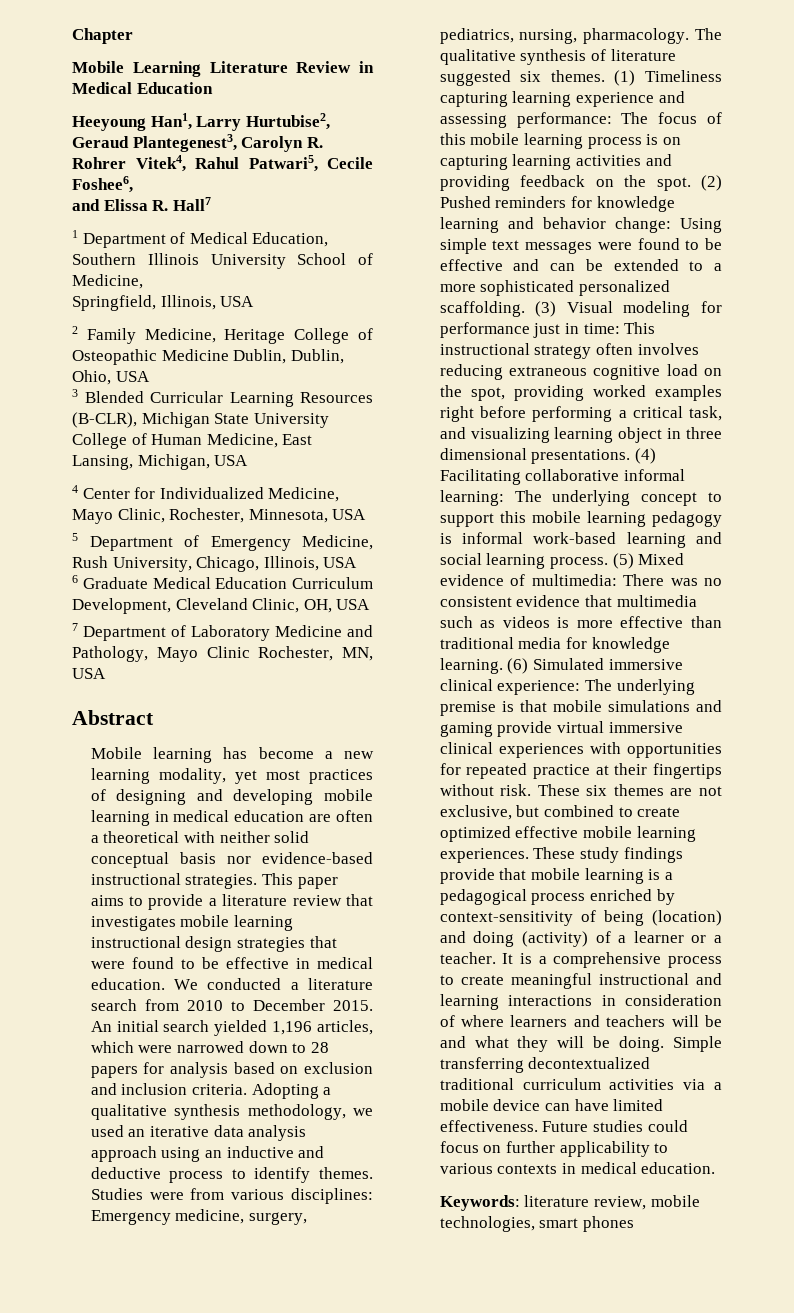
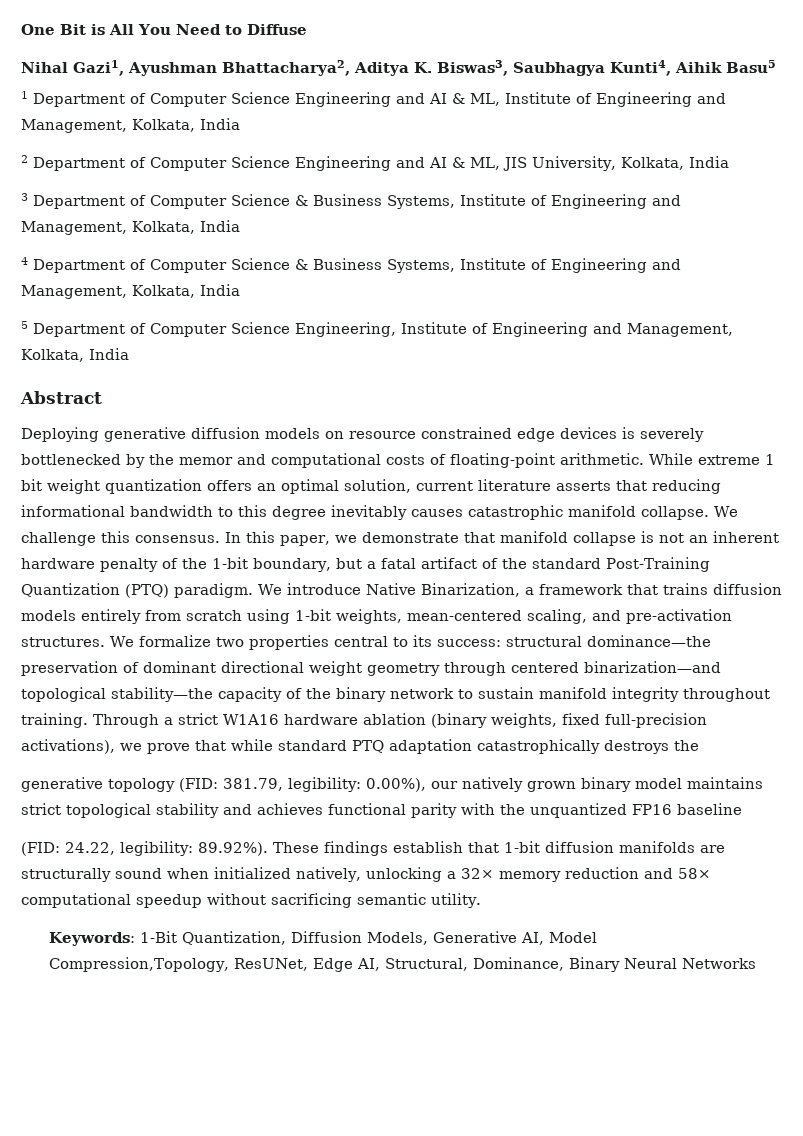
[72,28,133,44] [72,61,374,77] [72,82,213,94] [72,113,330,131] [72,134,323,152] [72,155,373,172] [72,176,133,193] [72,197,211,211] [72,230,329,248] [72,253,373,269] [72,274,143,289] [72,295,255,311] [72,326,374,344] [72,349,344,365] [72,370,150,385] [72,389,373,407] [72,412,329,428] [72,433,313,449] [72,454,249,470] [72,485,340,502] [72,508,367,524] [72,533,373,551] [72,556,358,572] [72,575,373,589] [72,598,371,614] [72,623,373,641] [72,646,373,662] [72,668,106,679] [72,710,154,725] [90,747,374,763] [90,768,373,784] [90,789,373,805] [90,810,373,826] [90,831,310,843] [90,852,373,868] [90,873,338,889] [90,894,373,910] [90,915,293,931] [90,936,337,952] [90,957,373,969] [90,978,373,990] [90,999,373,1011] [90,1020,373,1036] [90,1041,329,1053] [90,1062,373,1078] [90,1083,332,1099] [90,1104,374,1120] [90,1125,307,1141] [90,1146,325,1162] [90,1167,373,1183] [90,1188,373,1204] [90,1209,307,1225] [439,28,722,44] [439,49,676,65] [439,70,722,86] [439,91,685,107] [439,112,722,128] [439,133,681,149] [439,154,672,170] [439,175,722,191] [439,196,675,212] [439,217,722,233] [439,238,722,254] [439,259,722,271] [439,280,670,296] [439,301,722,317] [439,322,656,338] [439,343,699,359] [439,364,722,380] [439,385,722,401] [439,406,722,422] [439,427,722,443] [439,448,656,464] [439,469,685,485] [439,490,722,506] [439,511,722,527] [439,532,722,548] [439,553,685,569] [439,574,722,586] [439,595,697,607] [439,616,722,628] [439,637,670,653] [439,658,683,674] [439,679,695,695] [439,700,722,716] [439,721,683,737] [439,742,722,758] [439,763,722,779] [439,784,722,796] [439,805,681,820] [439,826,696,842] [439,847,683,863] [439,868,673,884] [439,889,675,905] [439,910,722,926] [439,931,722,947] [439,952,722,968] [439,973,722,989] [439,994,722,1010] [439,1015,722,1027] [439,1036,722,1052] [439,1057,651,1073] [439,1078,722,1090] [439,1099,664,1111] [439,1120,688,1132] [439,1141,669,1157] [439,1162,716,1174] [439,1195,700,1211] [439,1216,634,1232] Chapter // Mobile Learning Literature Review in Medical Education // Heeyoung Han1, Larry Hurtubise2, Geraud Plantegenest3, Carolyn R. Rohrer Vitek4, Rahul Patwari5, Cecile Foshee6, // and Elissa R. Hall7 // 1 Department of Medical Education, Southern Illinois University School of Medicine, // Springfield, Illinois, USA // 2 Family Medicine, Heritage College of Osteopathic Medicine Dublin, Dublin, Ohio, USA // 3 Blended Curricular Learning Resources (B-CLR), Michigan State University College of Human Medicine, East Lansing, Michigan, USA // 4 Center for Individualized Medicine, Mayo Clinic, Rochester, Minnesota, USA // 5 Department of Emergency Medicine, Rush University, Chicago, Illinois, USA // 6 Graduate Medical Education Curriculum Development, Cleveland Clinic, OH, USA // 7 Department of Laboratory Medicine and Pathology, Mayo Clinic Rochester, MN, USA // Abstract // Mobile learning has become a new learning modality, yet most practices of designing and developing mobile learning in medical education are often a theoretical with neither solid conceptual basis nor evidence-based instructional strategies. This paper aims to provide a literature review that investigates mobile learning instructional design strategies that were found to be effective in medical education. We conducted a literature search from 2010 to December 2015. An initial search yielded 1,196 articles, which were narrowed down to 28 papers for analysis based on exclusion and inclusion criteria. Adopting a qualitative synthesis methodology, we used an iterative data analysis approach using an inductive and deductive process to identify themes. Studies were from various disciplines: Emergency medicine, surgery, pediatrics, nursing, pharmacology. The qualitative synthesis of literature suggested six themes. (1) Timeliness capturing learning experience and assessing performance: The focus of this mobile learning process is on capturing learning activities and providing feedback on the spot. (2) Pushed reminders for knowledge learning and behavior change: Using simple text messages were found to be effective and can be extended to a more sophisticated personalized scaffolding. (3) Visual modeling for performance just in time: This instructional strategy often involves reducing extraneous cognitive load on the spot, providing worked examples right before performing a critical task, and visualizing learning object in three dimensional presentations. (4) Facilitating collaborative informal learning: The underlying concept to support this mobile learning pedagogy is informal work-based learning and social learning process. (5) Mixed evidence of multimedia: There was no consistent evidence that multimedia such as videos is more effective than traditional media for knowledge learning. (6) Simulated immersive clinical experience: The underlying premise is that mobile simulations and gaming provide virtual immersive clinical experiences with opportunities for repeated practice at their fingertips without risk. These six themes are not exclusive, but combined to create optimized effective mobile learning experiences. These study findings provide that mobile learning is a pedagogical process enriched by context-sensitivity of being (location) and doing (activity) of a learner or a teacher. It is a comprehensive process to create meaningful instructional and learning interactions in consideration of where learners and teachers will be and what they will be doing. Simple transferring decontextualized traditional curriculum activities via a mobile device can have limited effectiveness. Future studies could focus on further applicability to various contexts in medical education. // Keywords: literature review, mobile technologies, smart phones -> [21,24,307,35] [21,60,776,76] [21,91,726,107] [21,118,240,133] [21,155,729,171] [21,193,681,209] [21,220,240,235] [21,257,681,273] [21,284,240,299] [21,321,733,337] [21,348,129,362] [20,391,102,404] [21,427,704,442] [21,453,775,468] [21,479,721,494] [21,505,738,520] [21,531,779,546] [21,557,710,572] [21,583,782,598] [21,609,732,624] [21,635,711,650] [21,661,721,676] [21,687,770,702] [21,713,707,728] [21,739,699,754] [21,777,763,792] [21,803,742,818] [21,841,725,856] [21,867,711,882] [21,893,481,908] [49,931,598,946] [49,957,757,972] One Bit is All You Need to Diffuse // Nihal Gazi1, Ayushman Bhattacharya2, Aditya K. Biswas3, Saubhagya Kunti4, Aihik Basu5 // 1 Department of Computer Science Engineering and AI & ML, Institute of Engineering and Management, Kolkata, India // 2 Department of Computer Science Engineering and AI & ML, JIS University, Kolkata, India // 3 Department of Computer Science & Business Systems, Institute of Engineering and Management, Kolkata, India // 4 Department of Computer Science & Business Systems, Institute of Engineering and Management, Kolkata, India // 5 Department of Computer Science Engineering, Institute of Engineering and Management, Kolkata, India // Abstract // Deploying generative diffusion models on resource constrained edge devices is severely bottlenecked by the memor and computational costs of floating-point arithmetic. While extreme 1 bit weight quantization offers an optimal solution, current literature asserts that reducing informational bandwidth to this degree inevitably causes catastrophic manifold collapse. We challenge this consensus. In this paper, we demonstrate that manifold collapse is not an inherent hardware penalty of the 1-bit boundary, but a fatal artifact of the standard Post-Training Quantization (PTQ) paradigm. We introduce Native Binarization, a framework that trains diffusion models entirely from scratch using 1-bit weights, mean-centered scaling, and pre-activation structures. We formalize two properties central to its success: structural dominance—the preservation of dominant directional weight geometry through centered binarization—and topological stability—the capacity of the binary network to sustain manifold integrity throughout training. Through a strict W1A16 hardware ablation (binary weights, fixed full-precision activations), we prove that while standard PTQ adaptation catastrophically destroys the // generative topology (FID: 381.79, legibility: 0.00%), our natively grown binary model maintains strict topological stability and achieves functional parity with the unquantized FP16 baseline // (FID: 24.22, legibility: 89.92%). These findings establish that 1-bit diffusion manifolds are structurally sound when initialized natively, unlocking a 32× memory reduction and 58× computational speedup without sacrificing semantic utility. // Keywords: 1-Bit Quantization, Diffusion Models, Generative AI, Model Compression,Topology, ResUNet, Edge AI, Structural, Dominance, Binary Neural Networks

